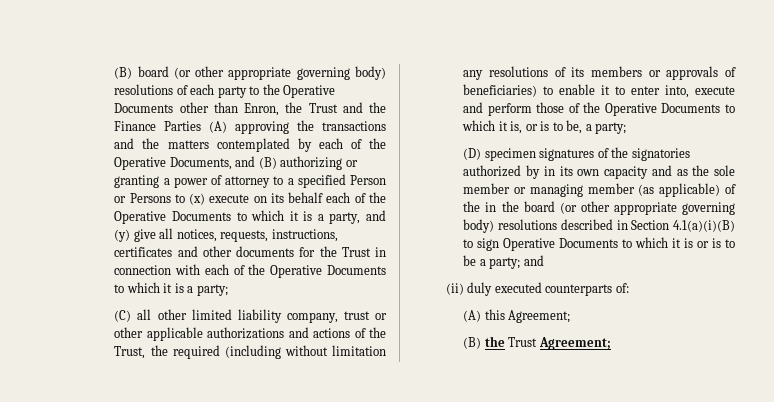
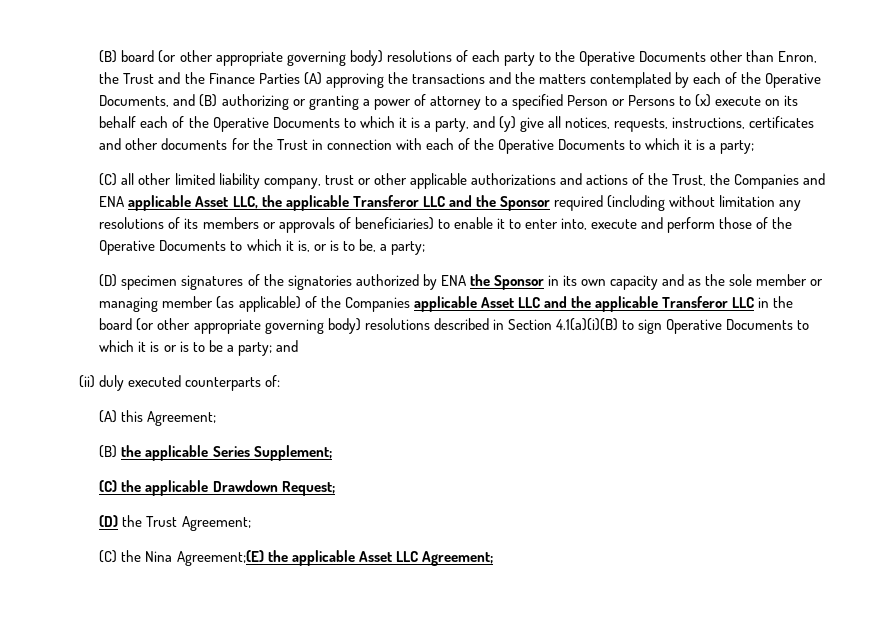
(168, 350) none -> [734,173,826,189] [99,195,550,211] Companies and ENA applicable Asset LLC, the applicable Transferor LLC and the Sponsor
(541, 172) none -> [440,274,544,290] ENA the Sponsor
(481, 206) none -> [344,296,755,312] Companies applicable Asset LLC and the applicable Transferor LLC
[508,337,538,347] Trust -> [145,445,332,461] [99,480,335,496] [99,515,251,531] [99,550,418,566] applicable Series Supplement; // (C) the applicable Drawdown Request; // (D) the Trust Agreement; // (C) the Nina Agreement;(E) the applicable Asset LLC

